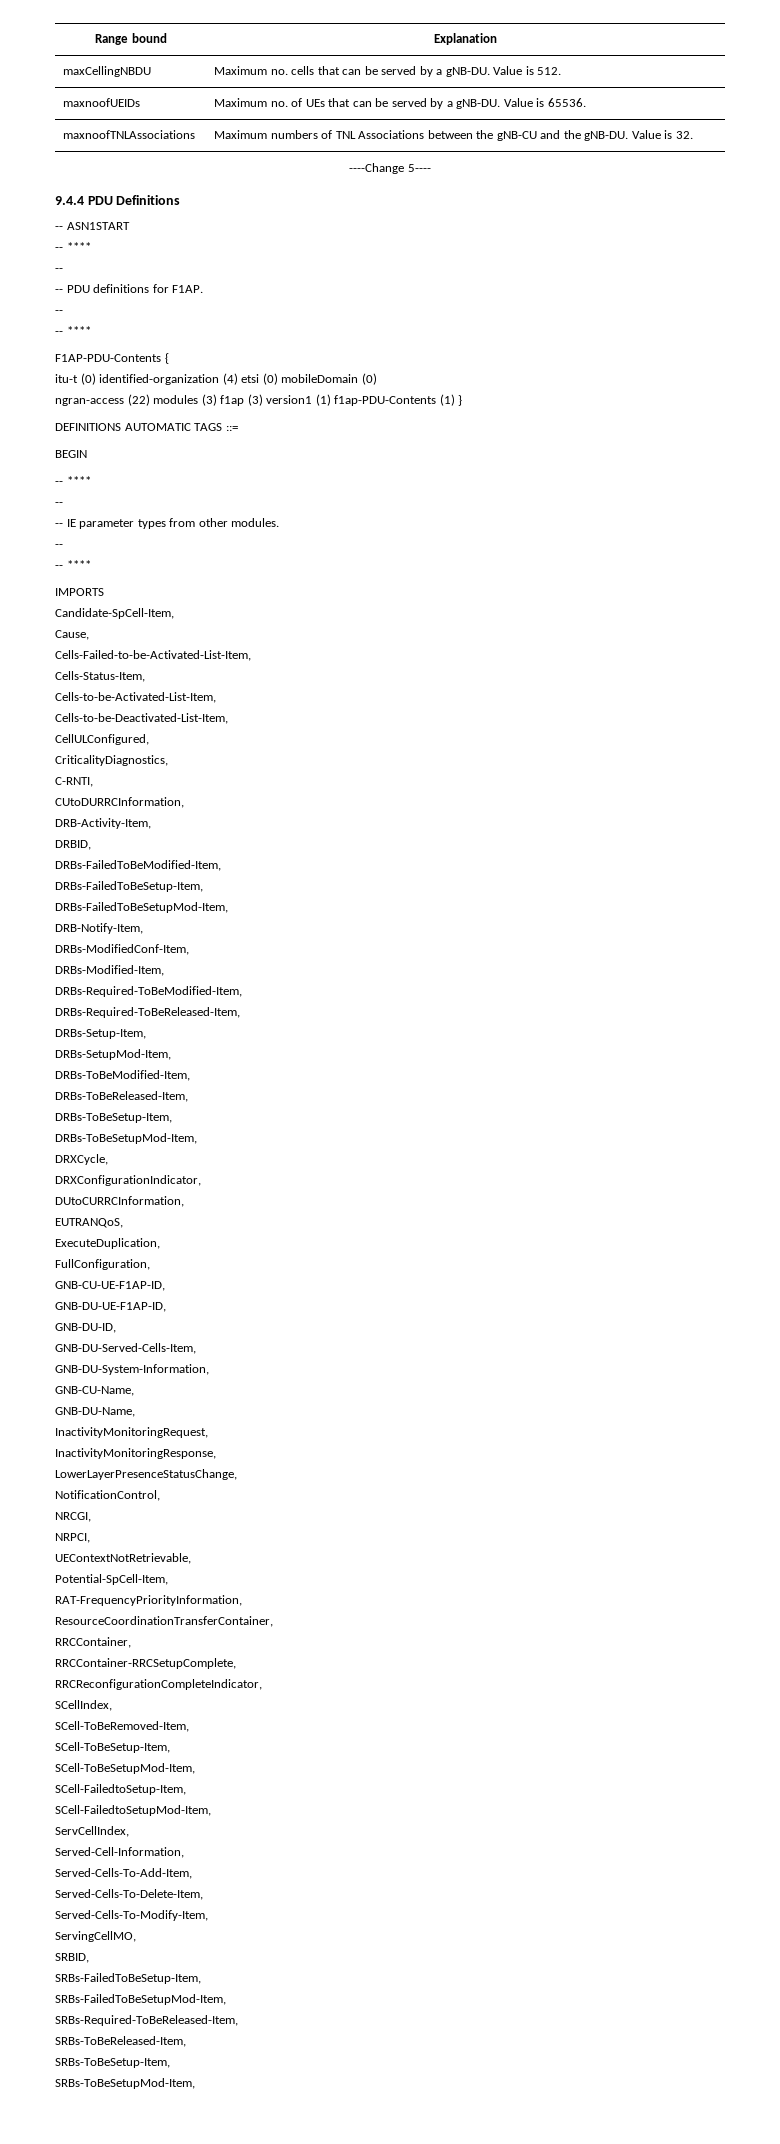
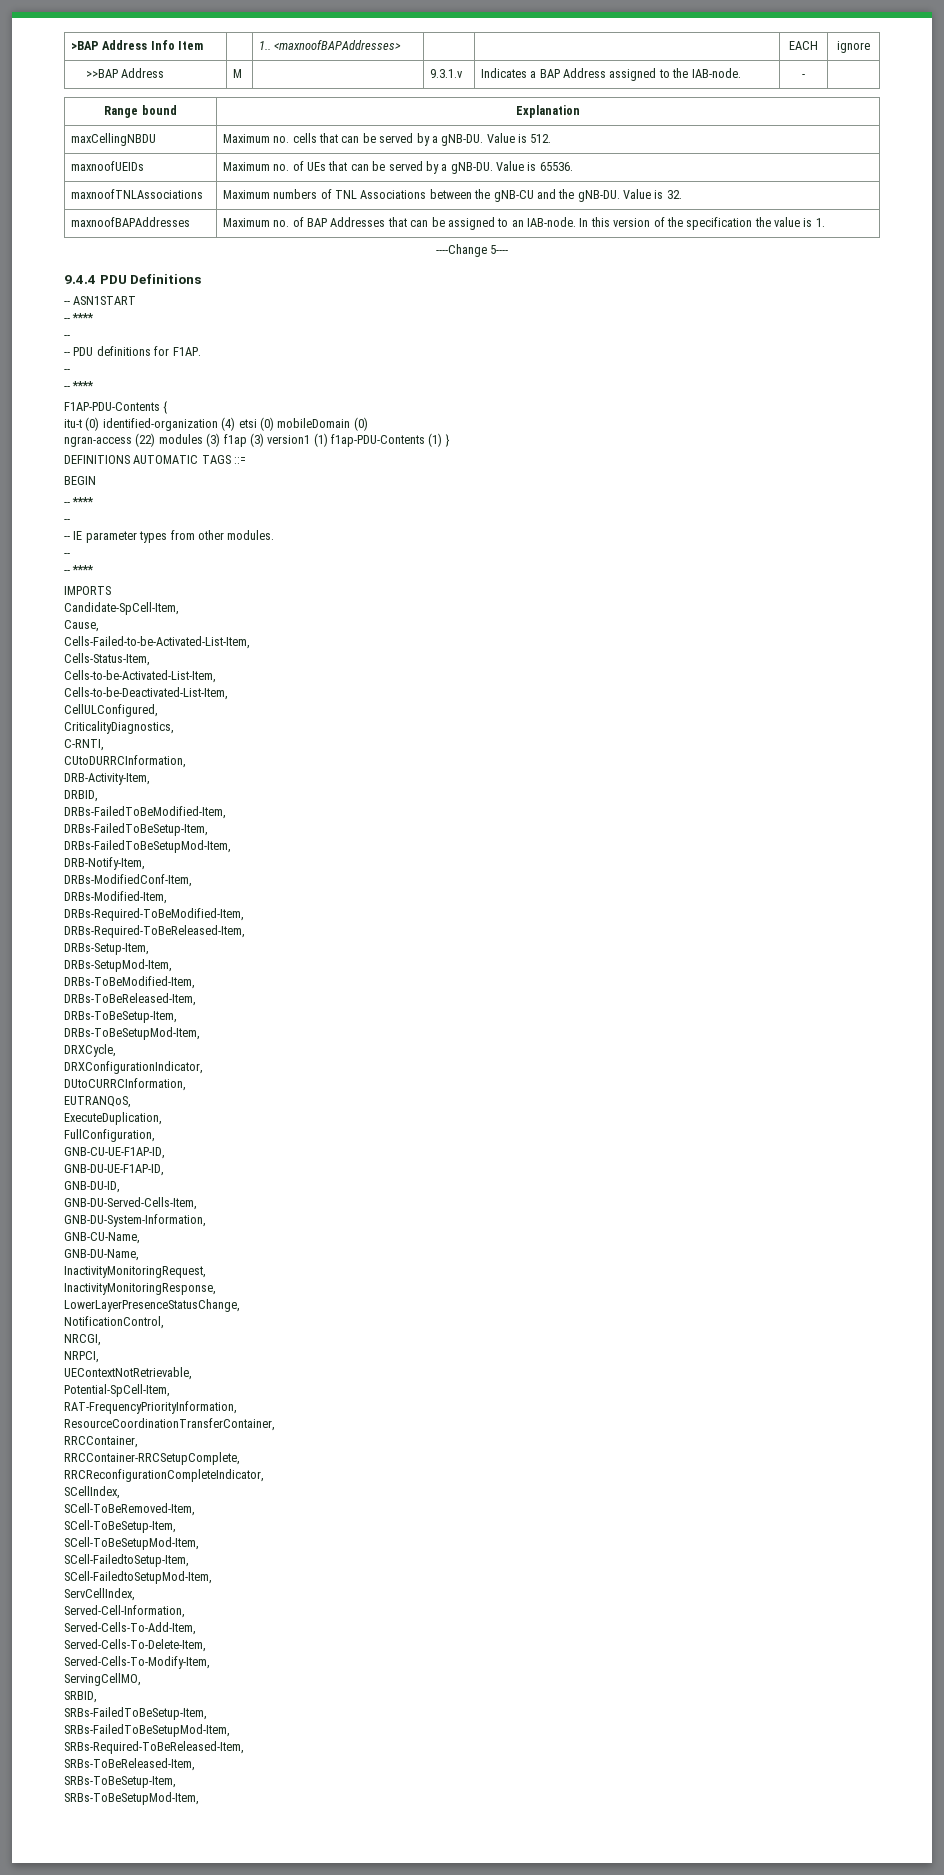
(95, 39) none -> [70,40,204,50] [258,40,402,50] [789,41,818,50] [837,41,870,53] [85,68,165,78] [232,69,242,78] [429,69,463,78] [480,68,741,81] [802,74,805,78] >BAP Address Info Item | | 1.. <maxnoofBAPAddresses> | | | EACH | ignore // >>BAP Address | M | | 9.3.1.v | Indicates a BAP Address assigned to the IAB-node. | - | //
(693, 135) none -> [70,217,190,227] [222,217,825,230] // maxnoofBAPAddresses | Maximum no. of BAP Addresses that can be assigned to an IAB-node. In this version of the specification the value is 1.

